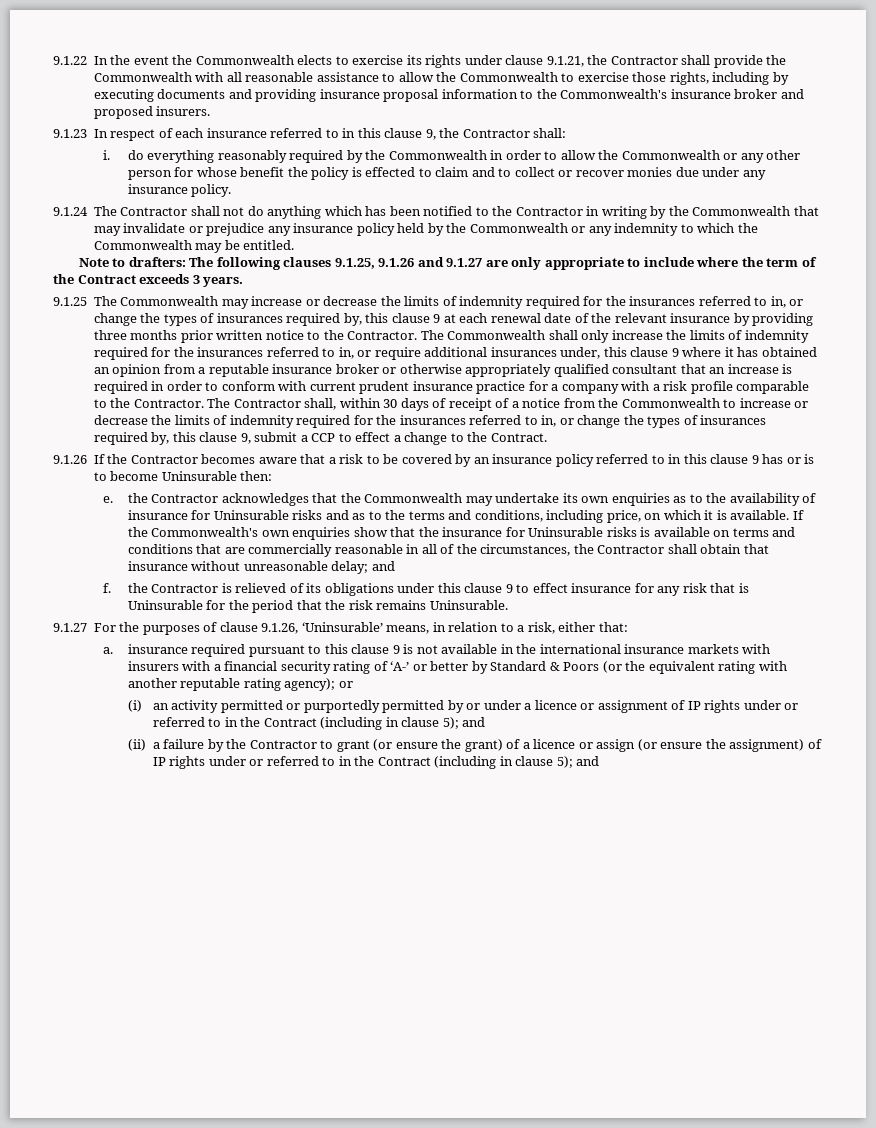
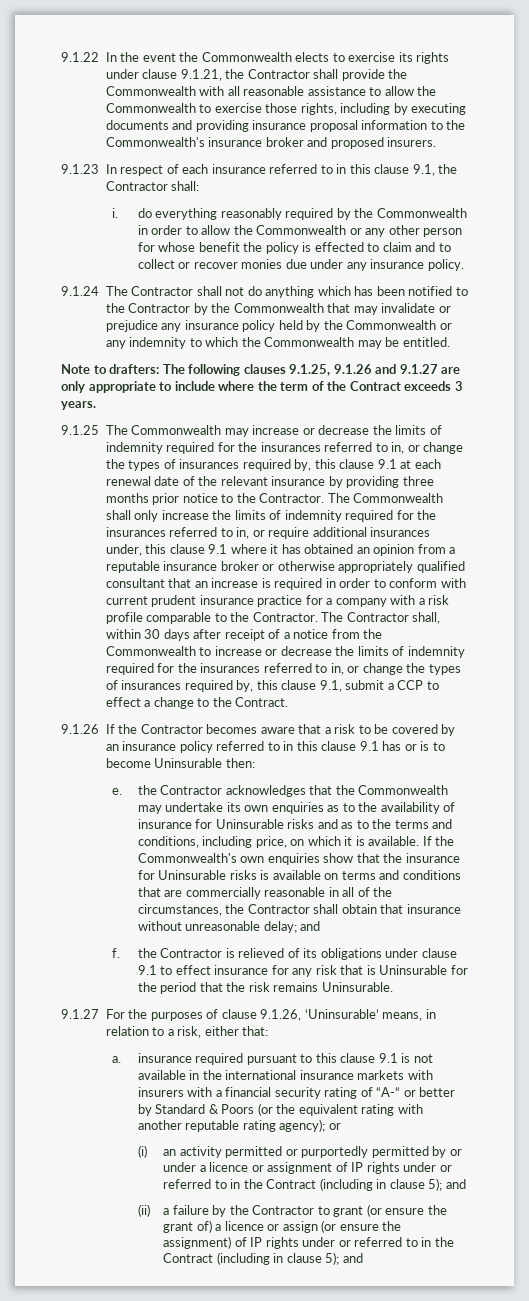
[425,129,436,140] 9, -> [412,164,435,176] 9.1,
[586,206,647,219] in writing -> (191, 308) none
[433,314,441,323] 9 -> [377,459,397,469] 9.1
[216,330,264,340] written -> (180, 499) none
[671,348,679,357] 9 -> [208,544,228,554] 9.1
[432,398,447,408] of -> [193,629,222,639] after
[240,433,251,444] 9, -> [319,680,342,692] 9.1,
[751,455,759,464] 9 -> [359,741,379,751] 9.1
[437,583,513,593] this clause 9 -> [421,948,457,958] [137,965,157,975] clause 9.1
[392,645,400,654] 9 -> [378,1053,398,1063] 9.1
[390,661,410,671] ‘A-’ -> [376,1087,401,1097] “A-“
[464,739,521,752] grant) of -> [163,1220,212,1233] grant of)

